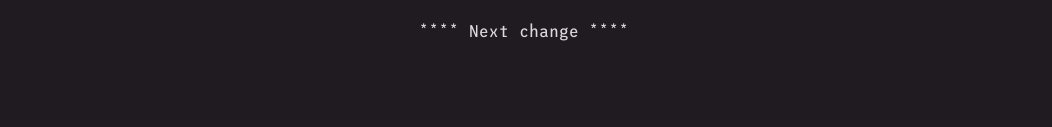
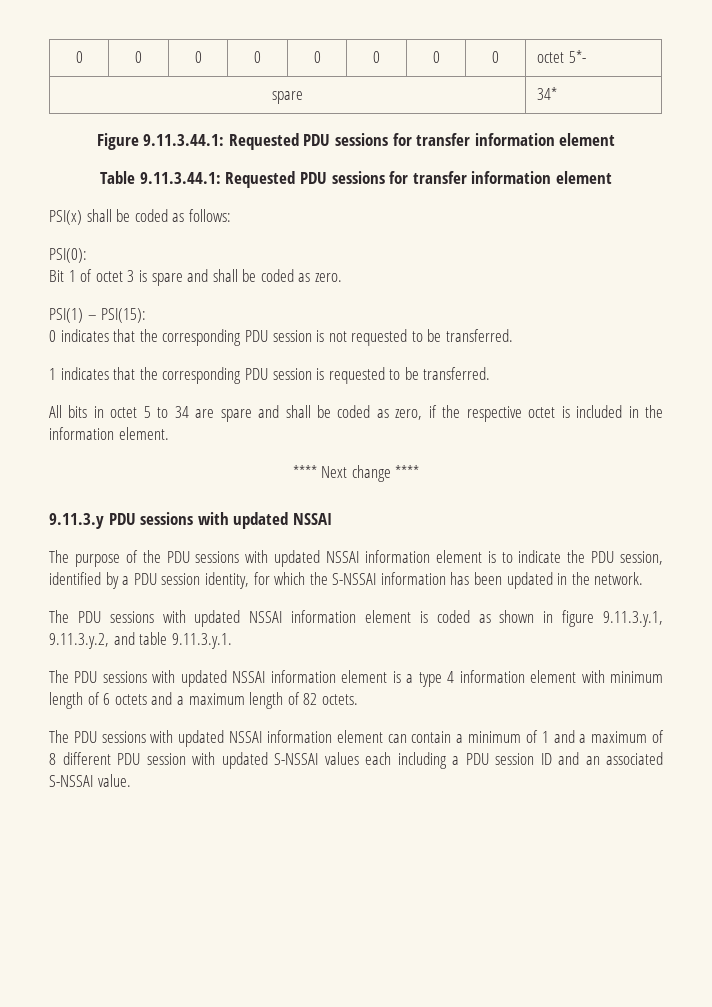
[419,23,629,41] **** Next change **** -> [75,51,83,63] [135,51,142,63] [194,51,202,63] [254,51,261,63] [313,51,321,63] [373,51,380,63] [432,51,440,63] [492,51,499,63] [537,50,586,63] [272,91,303,104] [537,87,558,100] [96,133,616,150] [100,171,612,188] [49,209,231,225] [49,248,87,263] [49,269,343,286] [49,308,147,323] [49,329,514,346] [49,367,491,384] [49,405,663,422] [49,427,169,440] [292,465,420,482] [49,512,332,529] [49,550,663,567] [49,572,644,589] [49,610,663,627] [49,632,232,649] [49,670,663,687] [49,692,358,709] [49,730,665,747] [49,752,663,769] [49,774,131,787] 0 | 0 | 0 | 0 | 0 | 0 | 0 | 0 | octet 5*- // spare | 34* // Figure 9.11.3.44.1: Requested PDU sessions for transfer information element // Table 9.11.3.44.1: Requested PDU sessions for transfer information element // PSI(x) shall be coded as follows: // PSI(0): // Bit 1 of octet 3 is spare and shall be coded as zero. // PSI(1) – PSI(15): // 0 indicates that the corresponding PDU session is not requested to be transferred. // 1 indicates that the corresponding PDU session is requested to be transferred. // All bits in octet 5 to 34 are spare and shall be coded as zero, if the respective octet is included in the information element. // **** Next change **** // 9.11.3.y PDU sessions with updated NSSAI // The purpose of the PDU sessions with updated NSSAI information element is to indicate the PDU session, identified by a PDU session identity, for which the S-NSSAI information has been updated in the network. // The PDU sessions with updated NSSAI information element is coded as shown in figure 9.11.3.y.1, 9.11.3.y.2, and table 9.11.3.y.1. // The PDU sessions with updated NSSAI information element is a type 4 information element with minimum length of 6 octets and a maximum length of 82 octets. // The PDU sessions with updated NSSAI information element can contain a minimum of 1 and a maximum of 8 different PDU session with updated S-NSSAI values each including a PDU session ID and an associated S-NSSAI value.

